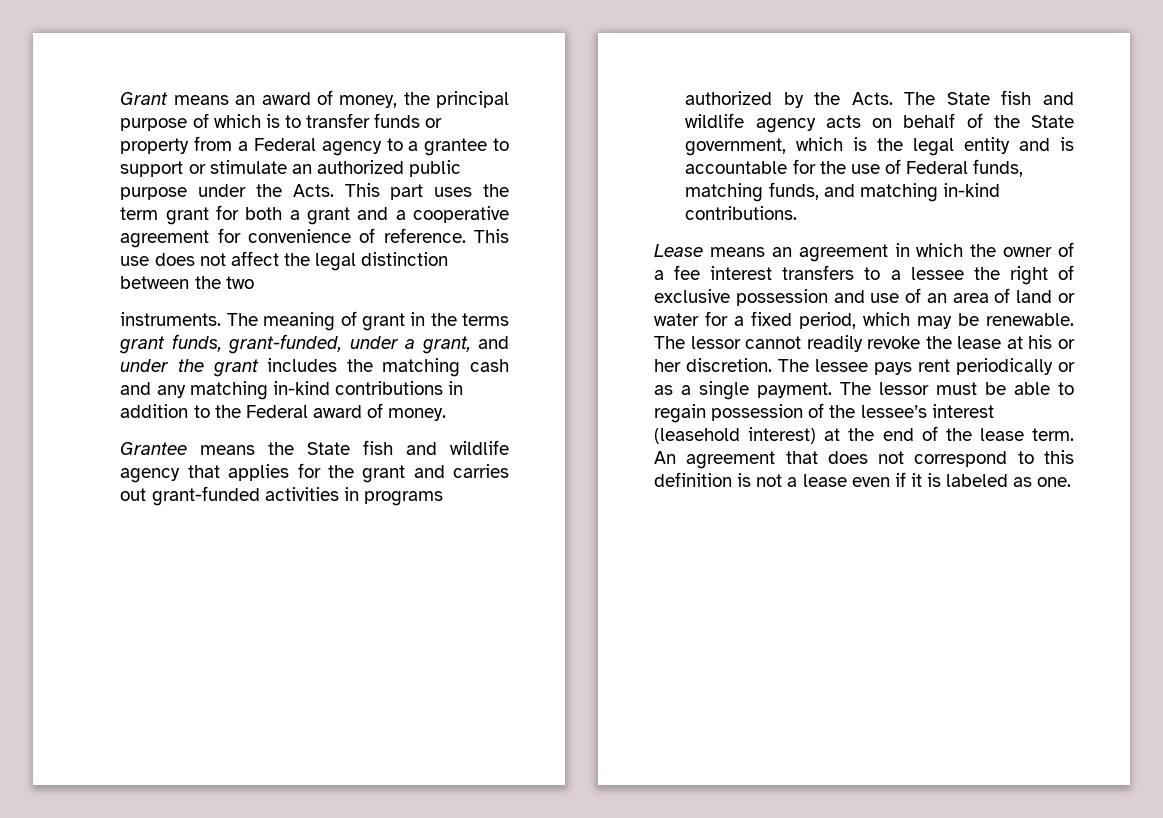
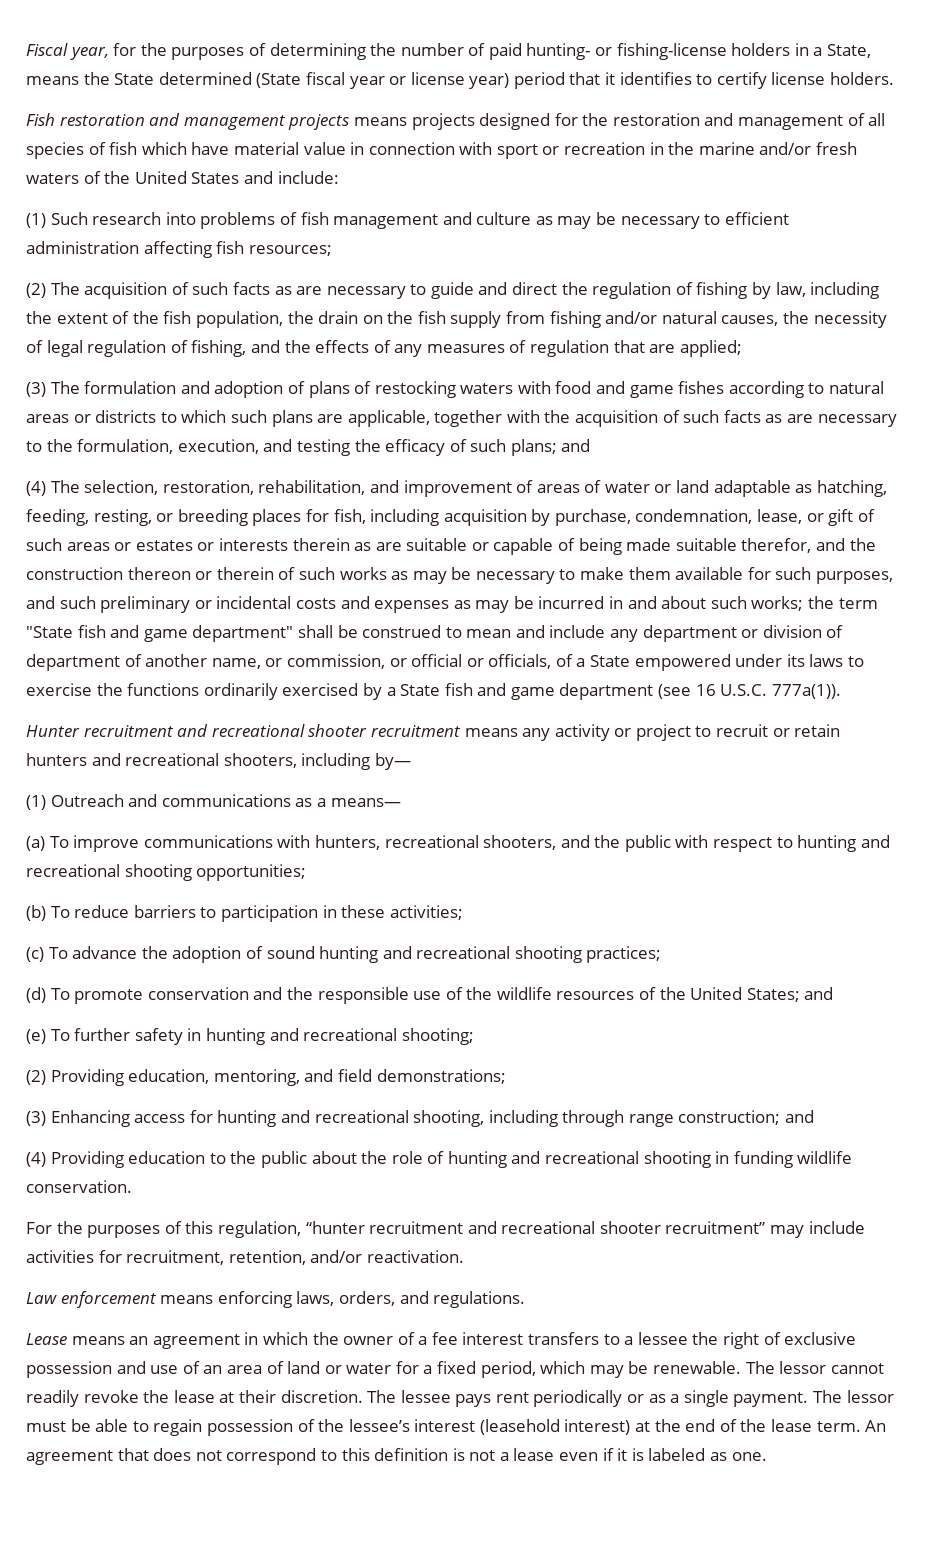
[120,90,510,108] [120,113,443,131] [120,136,509,156] [120,160,462,177] [120,183,509,200] [120,205,509,225] [120,228,510,248] [120,251,449,271] [120,276,254,289] [120,311,510,331] [119,334,509,354] [120,358,510,377] [120,381,464,400] [120,403,447,421] [120,440,509,455] [120,463,510,483] [120,486,443,506] [685,90,1074,108] [685,113,1074,133] [685,137,1074,156] [685,159,1024,177] [685,182,1000,202] [685,206,798,220] Grant means an award of money, the principal purpose of which is to transfer funds or property from a Federal agency to a grantee to support or stimulate an authorized public purpose under the Acts. This part uses the term grant for both a grant and a cooperative agreement for convenience of reference. This use does not affect the legal distinction between the two // instruments. The meaning of grant in the terms grant funds, grant-funded, under a grant, and under the grant includes the matching cash and any matching in-kind contributions in addition to the Federal award of money. // Grantee means the State fish and wildlife agency that applies for the grant and carries out grant-funded activities in programs authorized by the Acts. The State fish and wildlife agency acts on behalf of the State government, which is the legal entity and is accountable for the use of Federal funds, matching funds, and matching in-kind contributions. -> [26,43,872,60] [26,72,895,89] [26,113,886,130] [26,142,858,159] [26,171,339,184] [26,212,789,229] [26,241,332,258] [26,282,880,299] [26,311,887,328] [26,340,742,357] [26,381,885,398] [26,410,897,427] [26,439,591,456] [26,480,887,497] [26,509,875,526] [26,538,876,555] [26,567,894,584] [26,596,878,613] [26,625,844,642] [26,654,865,671] [26,683,841,700] [26,724,841,741] [26,753,411,770] [26,794,401,810] [26,835,890,852] [26,864,307,881] [26,905,463,922] [26,946,662,963] [26,987,834,1004] [26,1028,474,1045] [26,1069,506,1086] [26,1110,815,1127] [26,1151,853,1168] [26,1180,132,1193] [26,1221,865,1238] [26,1250,464,1265] [26,1291,526,1308] Fiscal year, for the purposes of determining the number of paid hunting- or fishing-license holders in a State, means the State determined (State fiscal year or license year) period that it identifies to certify license holders. // Fish restoration and management projects means projects designed for the restoration and management of all species of fish which have material value in connection with sport or recreation in the marine and/or fresh waters of the United States and include: // (1) Such research into problems of fish management and culture as may be necessary to efficient administration affecting fish resources; // (2) The acquisition of such facts as are necessary to guide and direct the regulation of fishing by law, including the extent of the fish population, the drain on the fish supply from fishing and/or natural causes, the necessity of legal regulation of fishing, and the effects of any measures of regulation that are applied; // (3) The formulation and adoption of plans of restocking waters with food and game fishes according to natural areas or districts to which such plans are applicable, together with the acquisition of such facts as are necessary to the formulation, execution, and testing the efficacy of such plans; and // (4) The selection, restoration, rehabilitation, and improvement of areas of water or land adaptable as hatching, feeding, resting, or breeding places for fish, including acquisition by purchase, condemnation, lease, or gift of such areas or estates or interests therein as are suitable or capable of being made suitable therefor, and the construction thereon or therein of such works as may be necessary to make them available for such purposes, and such preliminary or incidental costs and expenses as may be incurred in and about such works; the term "State fish and game department" shall be construed to mean and include any department or division of department of another name, or commission, or official or officials, of a State empowered under its laws to exercise the functions ordinarily exercised by a State fish and game department (see 16 U.S.C. 777a(1)). // Hunter recruitment and recreational shooter recruitment means any activity or project to recruit or retain hunters and recreational shooters, including by— // (1) Outreach and communications as a means— // (a) To improve communications with hunters, recreational shooters, and the public with respect to hunting and recreational shooting opportunities; // (b) To reduce barriers to participation in these activities; // (c) To advance the adoption of sound hunting and recreational shooting practices; // (d) To promote conservation and the responsible use of the wildlife resources of the United States; and // (e) To further safety in hunting and recreational shooting; // (2) Providing education, mentoring, and field demonstrations; // (3) Enhancing access for hunting and recreational shooting, including through range construction; and // (4) Providing education to the public about the role of hunting and recreational shooting in funding wildlife conservation. // For the purposes of this regulation, “hunter recruitment and recreational shooter recruitment” may include activities for recruitment, retention, and/or reactivation. // Law enforcement means enforcing laws, orders, and regulations.
[1028,335,1075,349] [654,359,681,372] his or her -> [238,1390,276,1403] their

